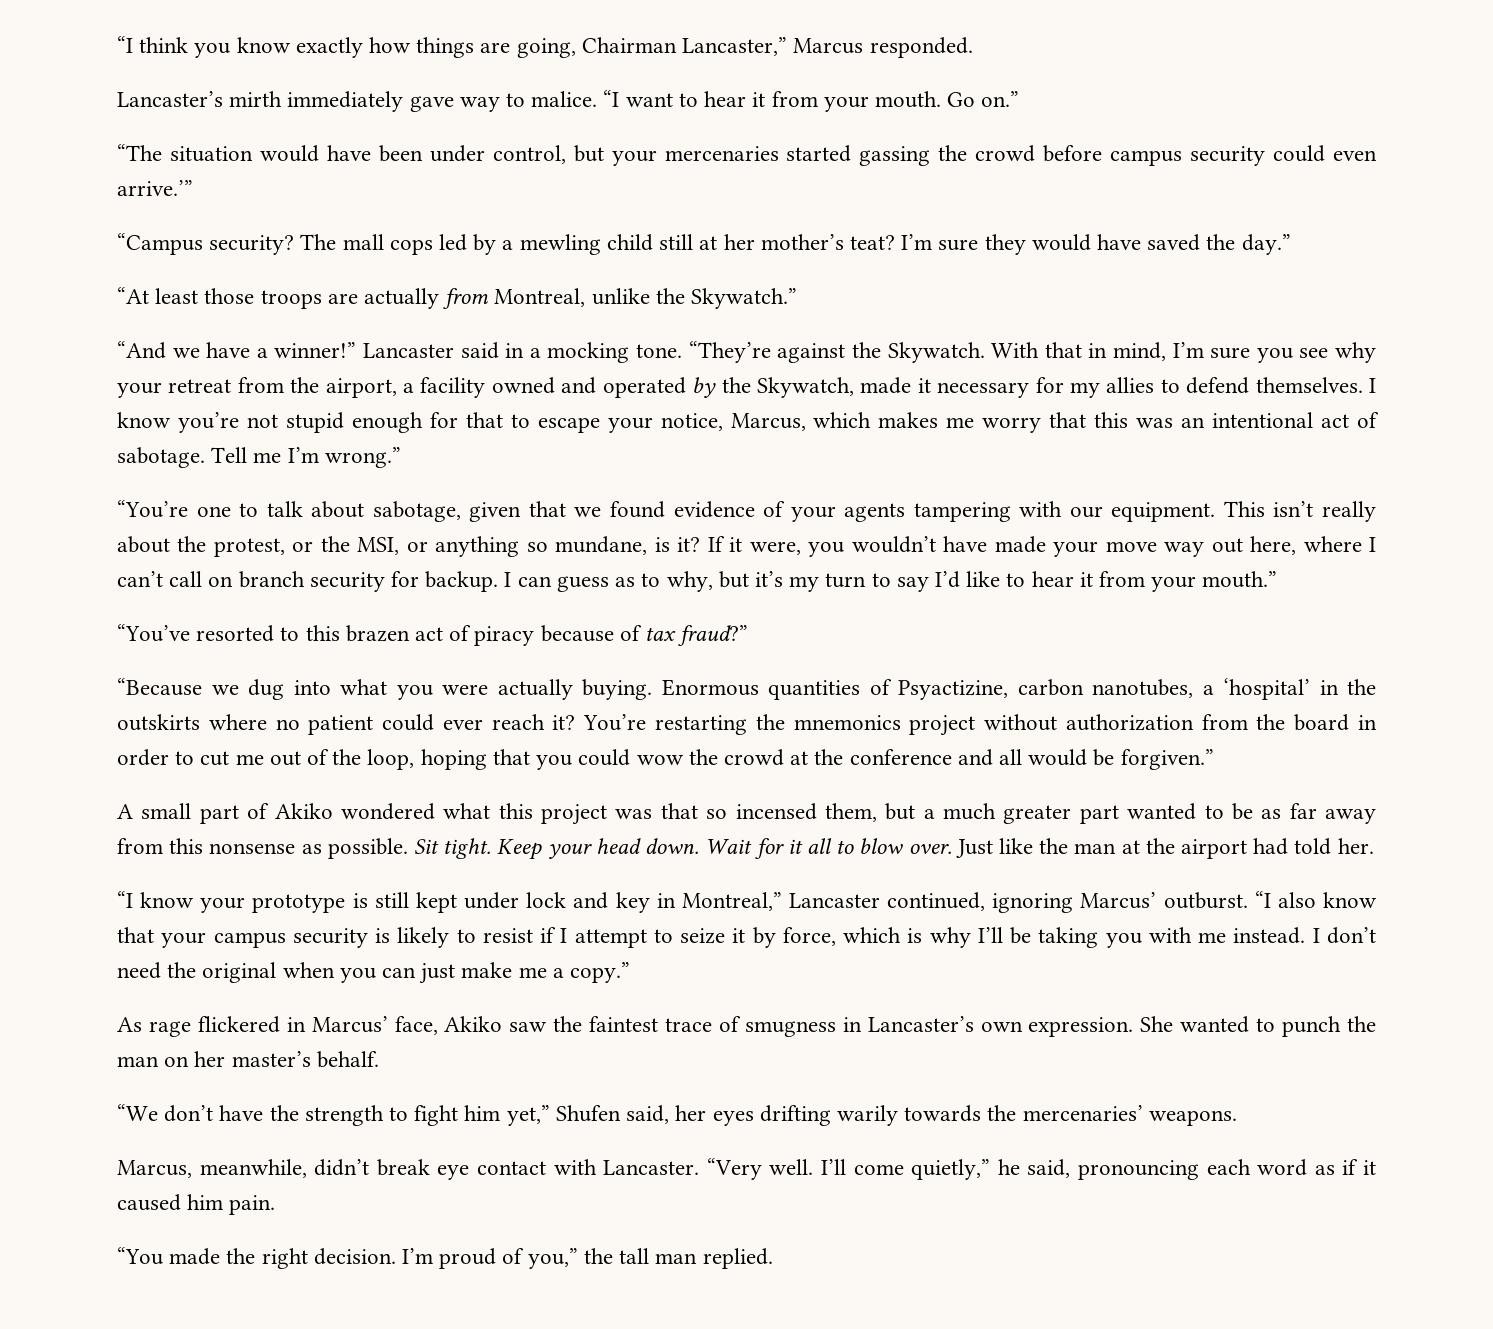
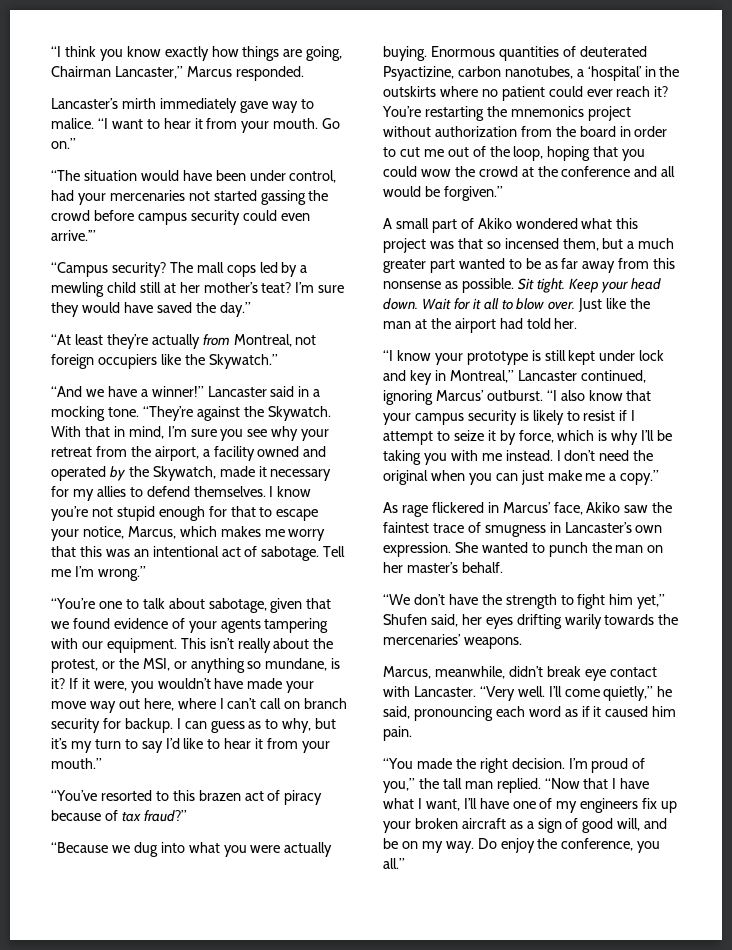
[573,145,604,162] but -> [51,190,74,201] had
(779, 153) none -> [188,191,210,201] not
[204,288,650,309] those troops are actually from Montreal, unlike -> [106,334,317,349] [51,354,181,369] they’re actually from Montreal, not foreign occupiers like
(892, 687) none -> [579,46,647,57] deuterated
(773, 1258) none -> [544,778,650,789] [383,798,678,813] [383,818,668,833] [383,838,661,853] [383,858,405,869] “Now that I have what I want, I’ll have one of my engineers fix up your broken aircraft as a sign of good will, and be on my way. Do enjoy the conference, you all.”

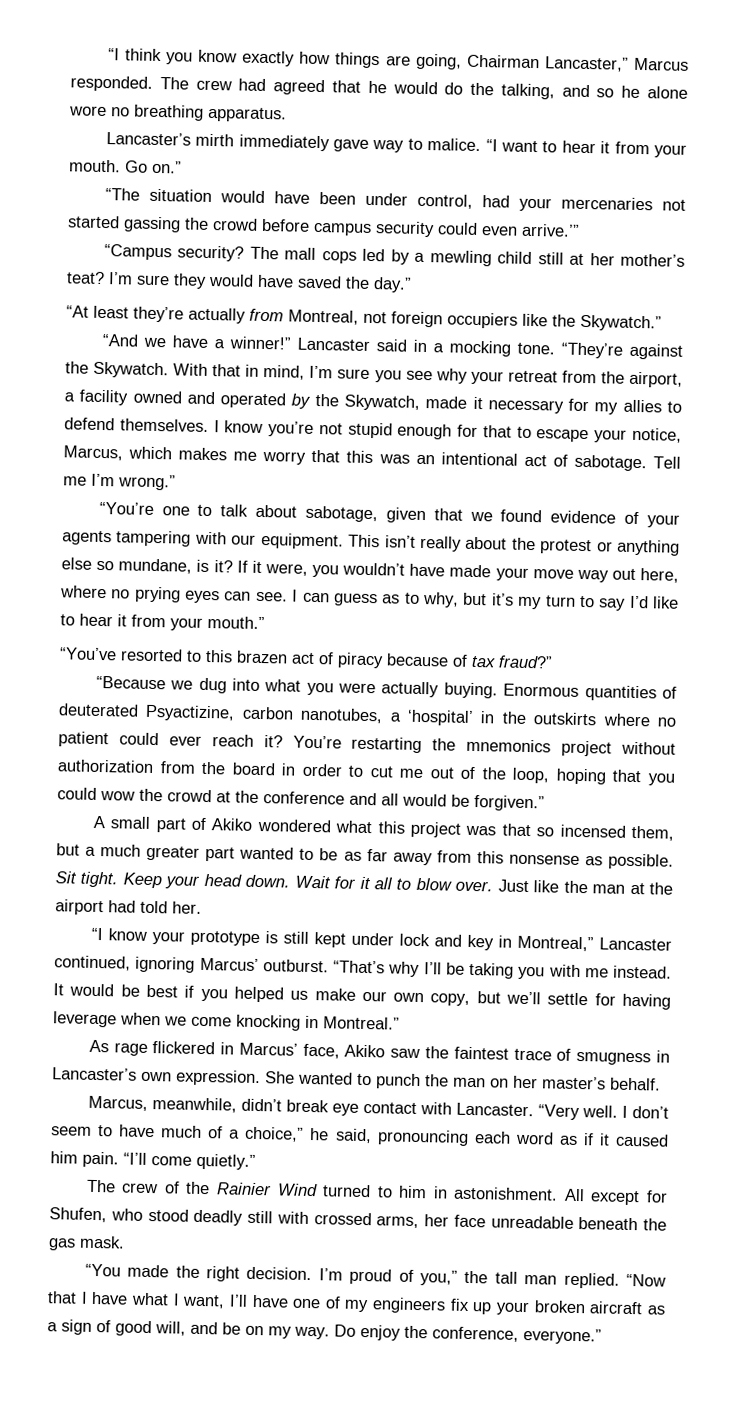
(304, 73) none -> [159,77,689,100] [69,104,287,123] The crew had agreed that he would do the talking, and so he alone wore no breathing apparatus.
[51,658,170,673] protest, or the MSI, -> [540,539,593,555] protest
(245, 665) none -> [61,557,92,570] else
[219,698,348,709] [51,718,173,733] I can’t call on branch security for backup. -> [111,586,288,604] no prying eyes can see.
[546,390,652,401] [383,410,636,425] [383,430,608,445] “I also know that your campus security is likely to resist if I attempt to seize it by force, which is -> [333,960,385,974] “That’s
[556,450,654,461] [383,470,660,485] I don’t need the original when you can just make me a copy.” -> [53,983,671,1010] [53,1011,400,1031] It would be best if you helped us make our own copy, but we’ll settle for having leverage when we come knocking in Montreal.”
[383,594,666,609] [383,614,679,629] [383,634,522,649] // “We don’t have the strength to fight him yet,” Shufen said, her eyes drifting warily towards the mercenaries’ weapons. -> (661, 1084) none
[548,686,654,701] I’ll come quietly,” -> [621,1105,669,1119] [51,1124,305,1142] I don’t seem to have much of a choice,”
(412, 733) none -> [123,1152,256,1170] [85,1179,668,1206] [49,1207,667,1231] [48,1235,125,1251] “I’ll come quietly.” // The crew of the Rainier Wind turned to him in astonishment. All except for Shufen, who stood deadly still with crossed arms, her face unreadable beneath the gas mask.
[637,841,661,853] [383,858,405,869] you all.” -> [523,1328,602,1345] everyone.”

